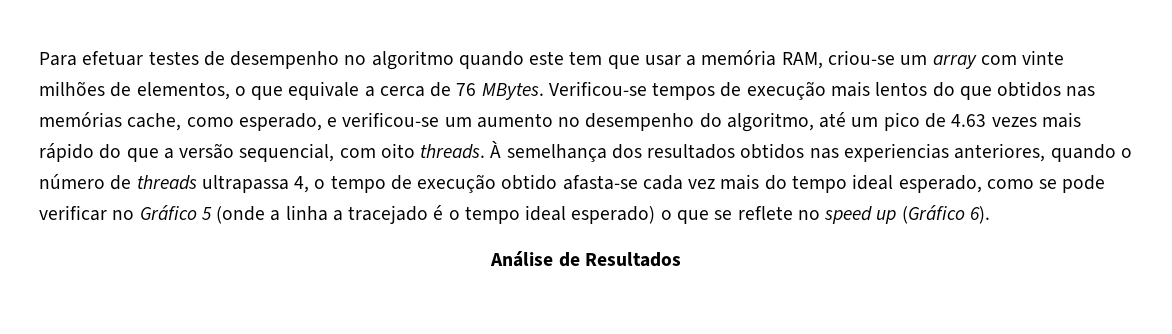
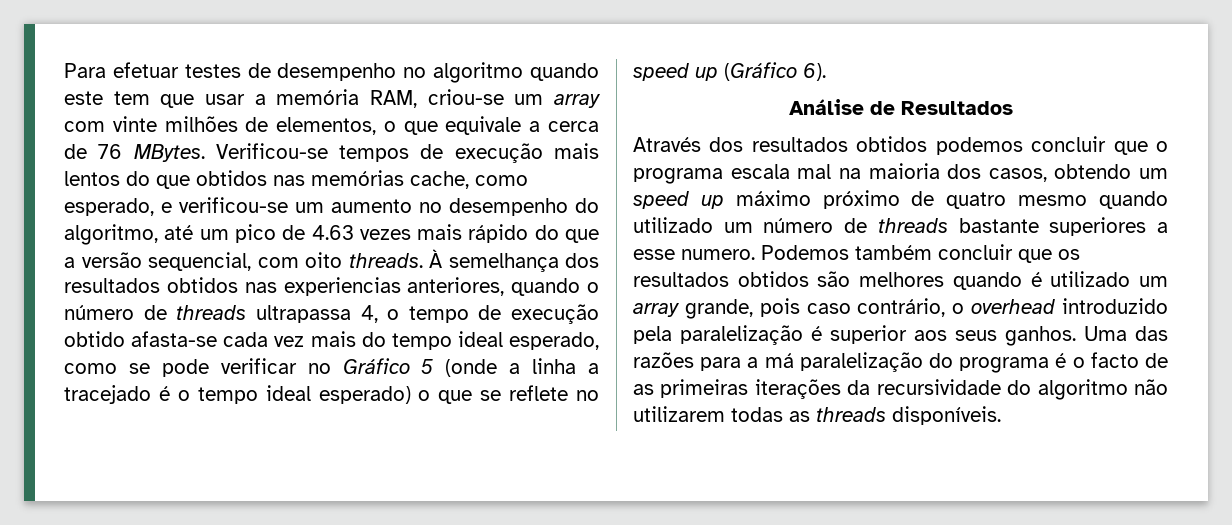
(681, 259) none -> [633,136,1168,155] [633,163,1168,184] [633,190,1168,209] [633,217,1168,236] [633,244,1080,263] [633,271,1168,290] [633,298,1168,319] [633,325,1168,346] [633,352,1168,373] [633,379,1168,400] [633,406,1001,425] // Através dos resultados obtidos podemos concluir que o programa escala mal na maioria dos casos, obtendo um speed up máximo próximo de quatro mesmo quando utilizado um número de threads bastante superiores a esse numero. Podemos também concluir que os resultados obtidos são melhores quando é utilizado um array grande, pois caso contrário, o overhead introduzido pela paralelização é superior aos seus ganhos. Uma das razões para a má paralelização do programa é o facto de as primeiras iterações da recursividade do algoritmo não utilizarem todas as threads disponíveis.

